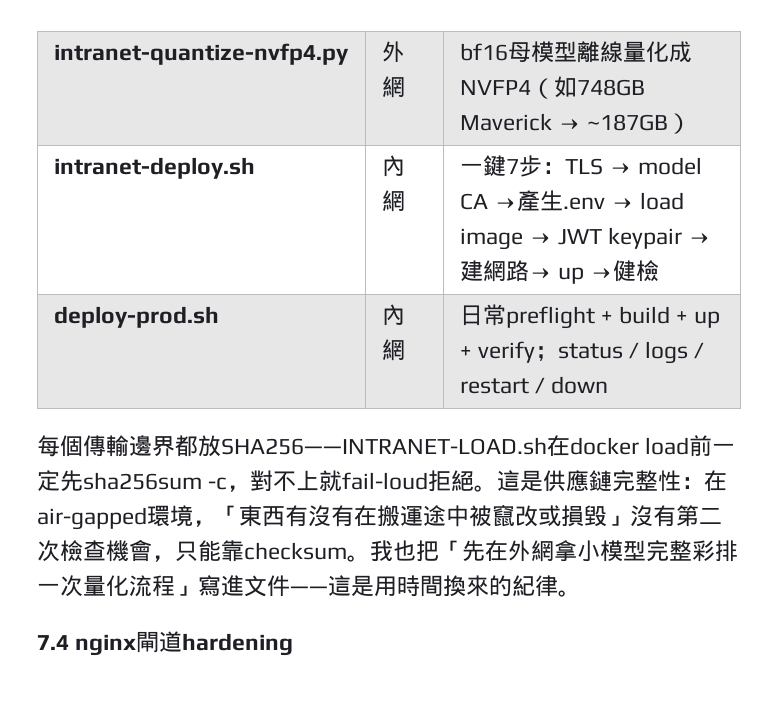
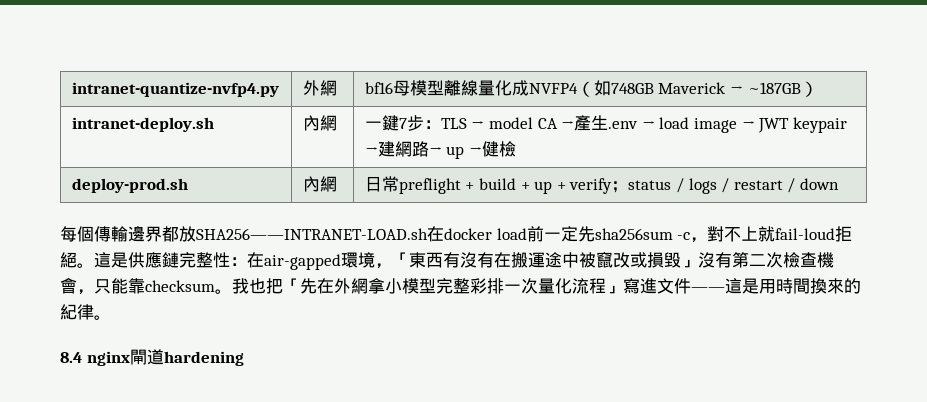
[37,635,69,650] 7.4 -> [60,352,82,363] 8.4

